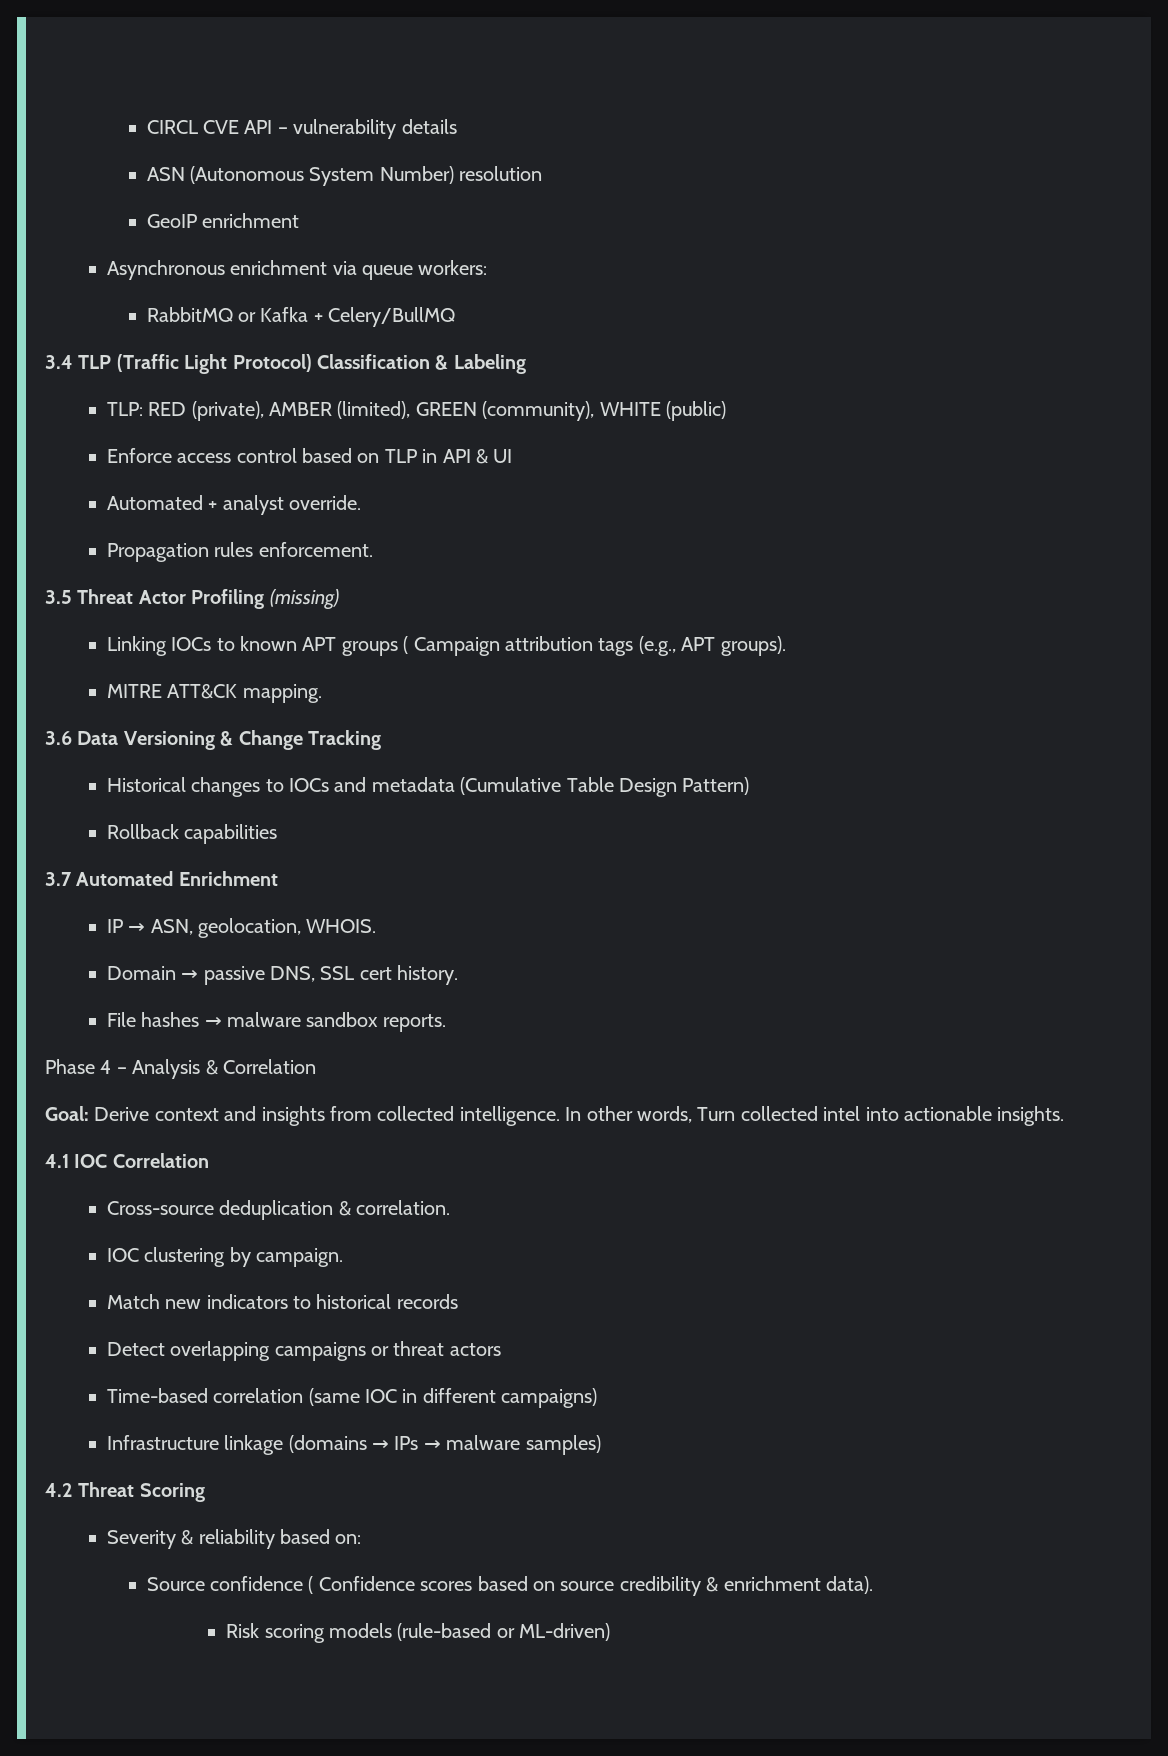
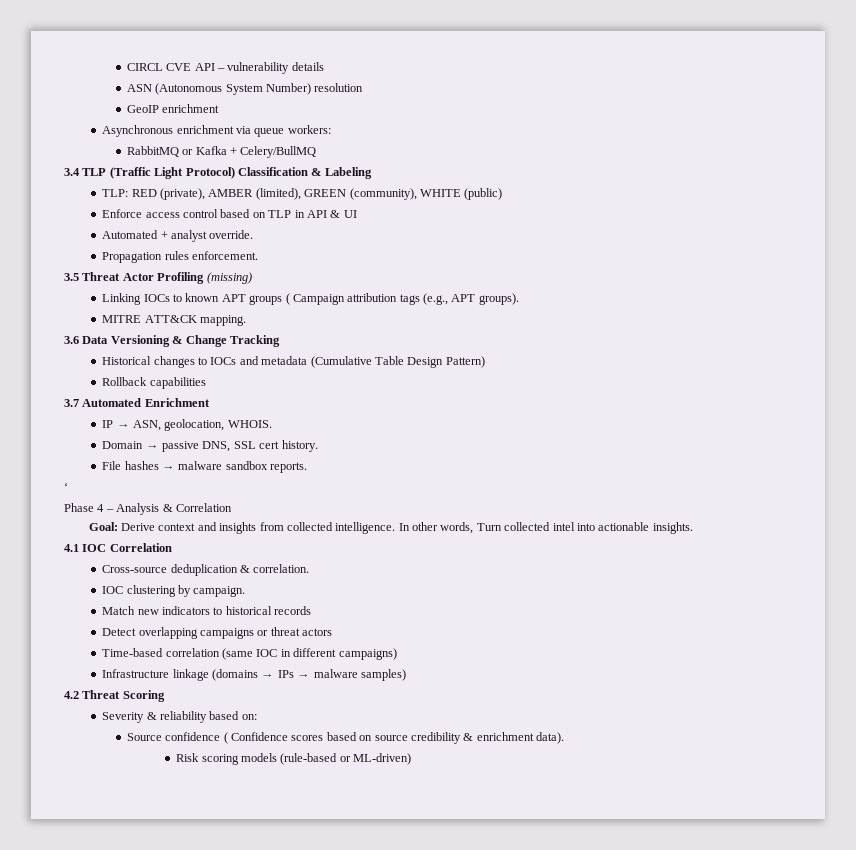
(446, 1023) none -> [64,482,68,491] // ‘

